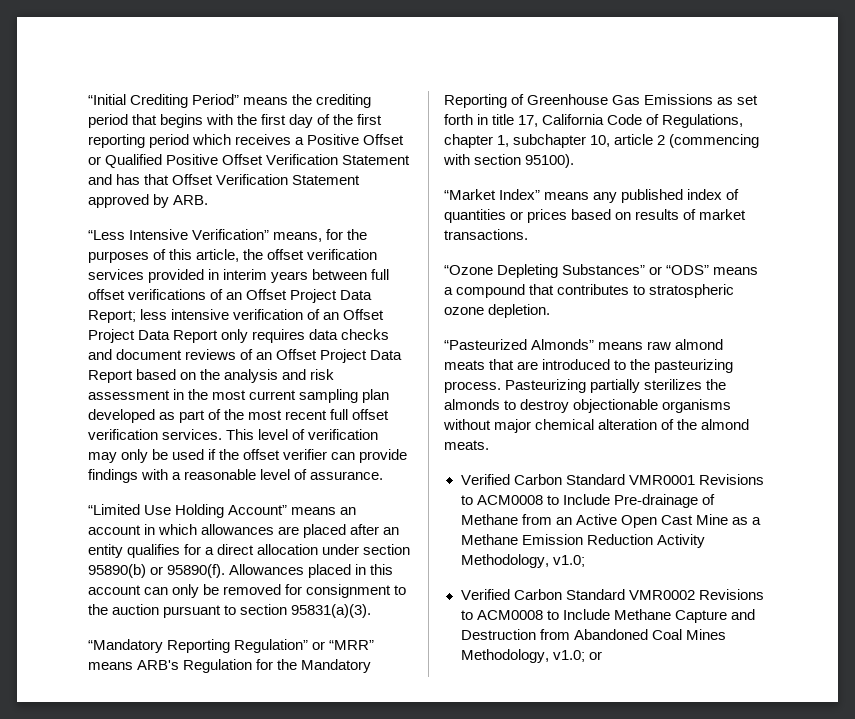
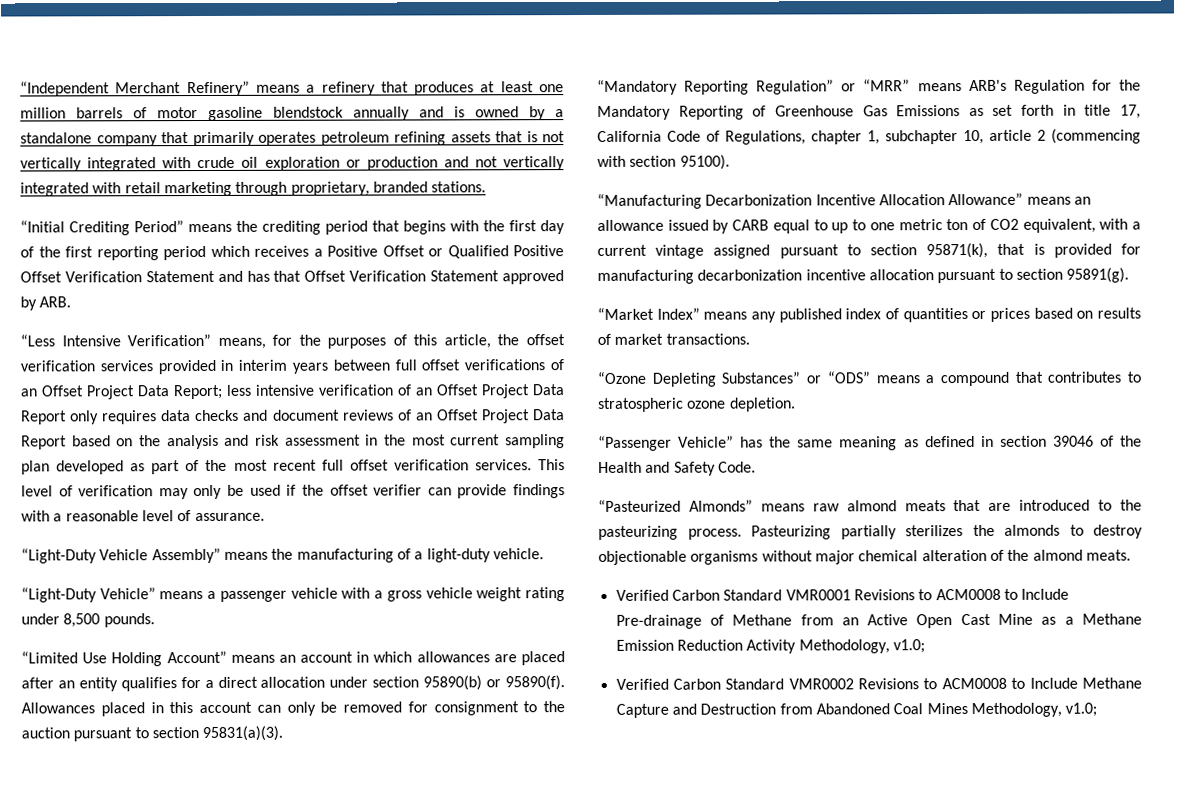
(88, 99) none -> [20,80,564,97] [20,106,564,121] [20,131,565,147] [20,156,566,172] [20,181,487,197] “Independent Merchant Refinery” means a refinery that produces at least one million barrels of motor gasoline blendstock annually and is owned by a standalone company that primarily operates petroleum refining assets that is not vertically integrated with crude oil exploration or production and not vertically integrated with retail marketing through proprietary, branded stations. //
(384, 475) none -> [21,547,544,564] [21,587,566,603] [21,613,155,628] // “Light-Duty Vehicle Assembly” means the manufacturing of a light-duty vehicle. // “Light-Duty Vehicle” means a passenger vehicle with a gross vehicle weight rating under 8,500 pounds.
(575, 161) none -> [597,192,1091,209] [597,218,1142,234] [597,242,1141,259] [597,267,1130,284] // “Manufacturing Decarbonization Incentive Allocation Allowance” means an allowance issued by CARB equal to up to one metric ton of CO2 equivalent, with a current vintage assigned pursuant to section 95871(k), that is provided for manufacturing decarbonization incentive allocation pursuant to section 95891(g).
(551, 311) none -> [598,435,1142,451] [598,461,756,476] // “Passenger Vehicle” has the same meaning as defined in section 39046 of the Health and Safety Code.
[588,651,602,660] or -> (1098, 709) none

